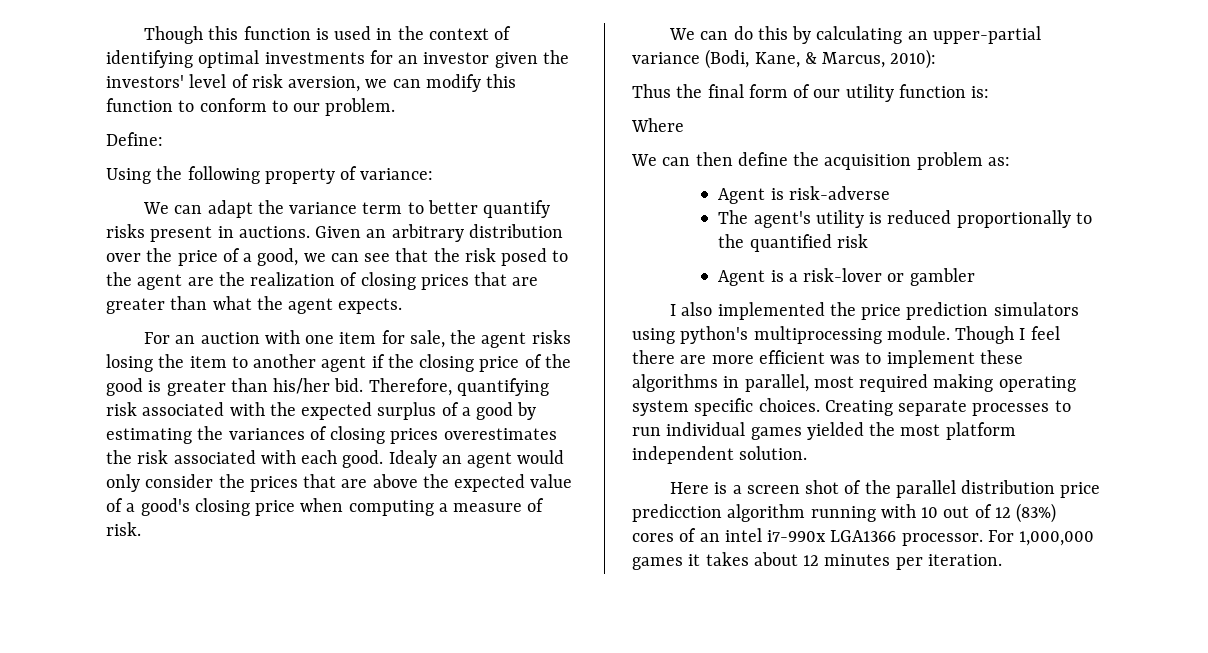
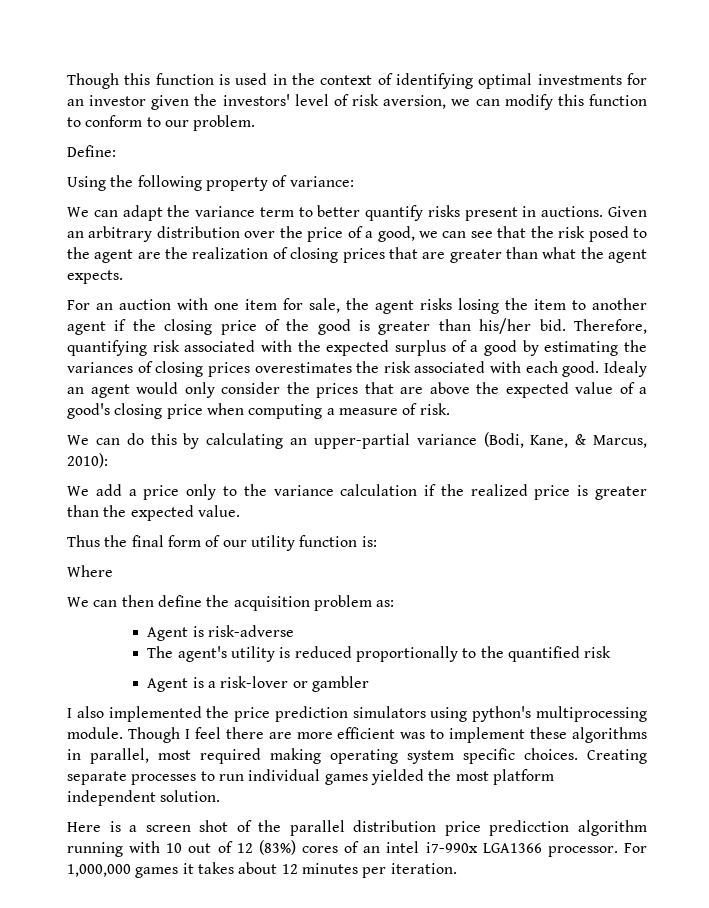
(937, 59) none -> [67,484,647,500] [67,505,240,521] // We add a price only to the variance calculation if the realized price is greater than the expected value.

